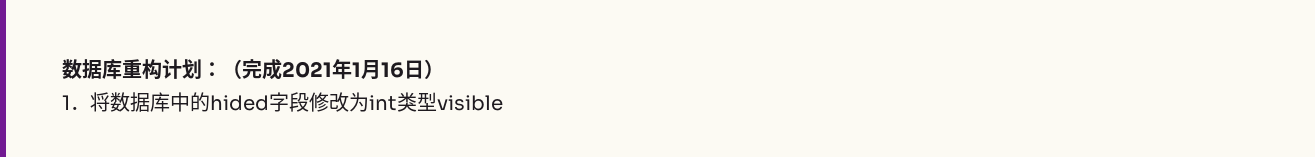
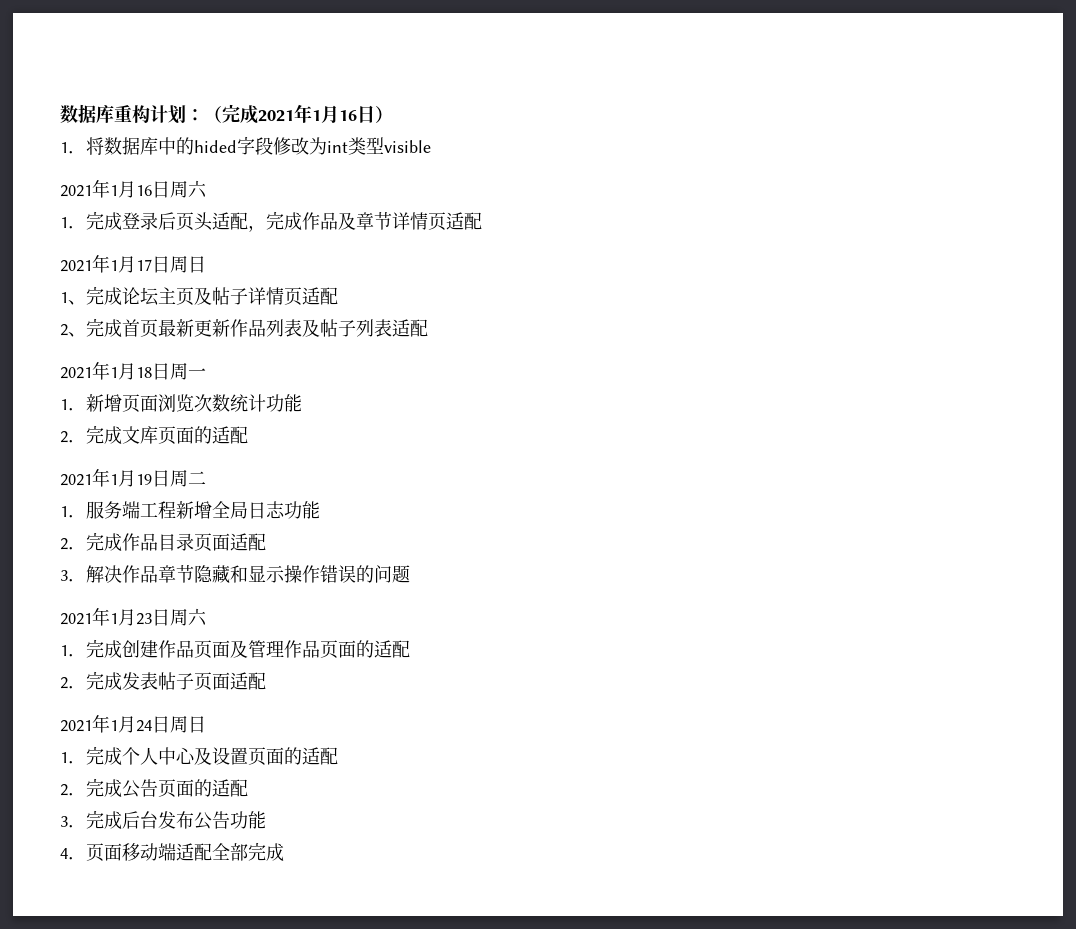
(503, 103) none -> [60,179,207,198] [60,211,482,232] [60,254,206,273] [60,286,338,306] [60,318,428,338] [60,361,206,380] [60,394,302,413] [60,425,248,445] [60,468,206,487] [60,501,320,519] [60,532,266,552] [60,565,410,583] [60,607,207,626] [60,639,410,659] [60,671,266,691] [60,714,206,733] [60,746,338,766] [60,778,248,798] [60,810,266,830] [60,842,284,862] // 2021年1月16日周六 // 1．完成登录后页头适配，完成作品及章节详情页适配 // 2021年1月17日周日 // 1、完成论坛主页及帖子详情页适配 // 2、完成首页最新更新作品列表及帖子列表适配 // 2021年1月18日周一 // 1．新增页面浏览次数统计功能 // 2．完成文库页面的适配 // 2021年1月19日周二 // 1．服务端工程新增全局日志功能 // 2．完成作品目录页面适配 // 3．解决作品章节隐藏和显示操作错误的问题 // 2021年1月23日周六 // 1．完成创建作品页面及管理作品页面的适配 // 2．完成发表帖子页面适配 // 2021年1月24日周日 // 1．完成个人中心及设置页面的适配 // 2．完成公告页面的适配 // 3．完成后台发布公告功能 // 4．页面移动端适配全部完成

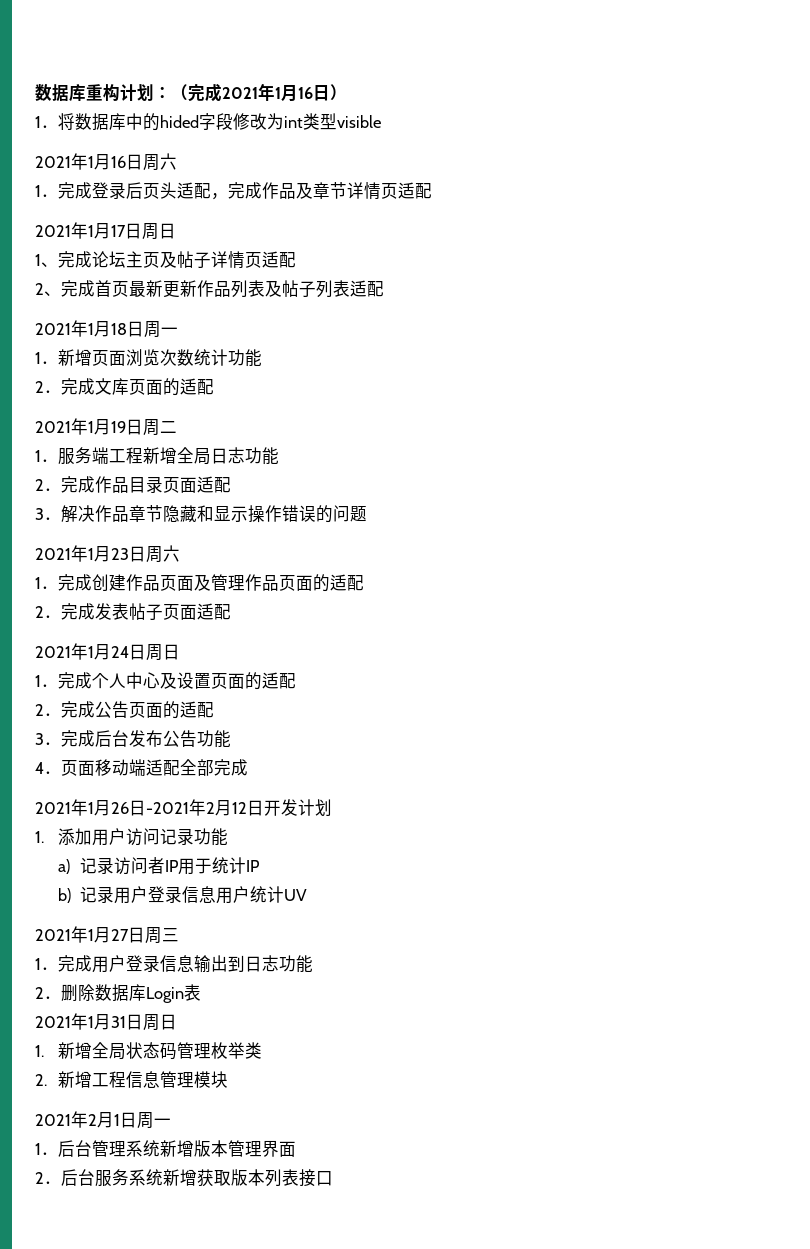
(284, 852) none -> [35,799,332,816] [35,828,228,846] [57,857,261,875] [57,886,308,904] [35,926,179,944] [35,955,313,973] [35,984,201,1003] [35,1013,177,1031] [35,1042,262,1060] [35,1071,228,1088] [35,1111,171,1129] [35,1140,296,1157] [35,1169,333,1187] // 2021年1月26日-2021年2月12日开发计划 // 1.添加用户访问记录功能 // a)记录访问者IP用于统计IP // b)记录用户登录信息用户统计UV // 2021年1月27日周三 // 1．完成用户登录信息输出到日志功能 // 2．删除数据库Login表 // 2021年1月31日周日 // 1.新增全局状态码管理枚举类 // 2.新增工程信息管理模块 // 2021年2月1日周一 // 1．后台管理系统新增版本管理界面 // 2．后台服务系统新增获取版本列表接口

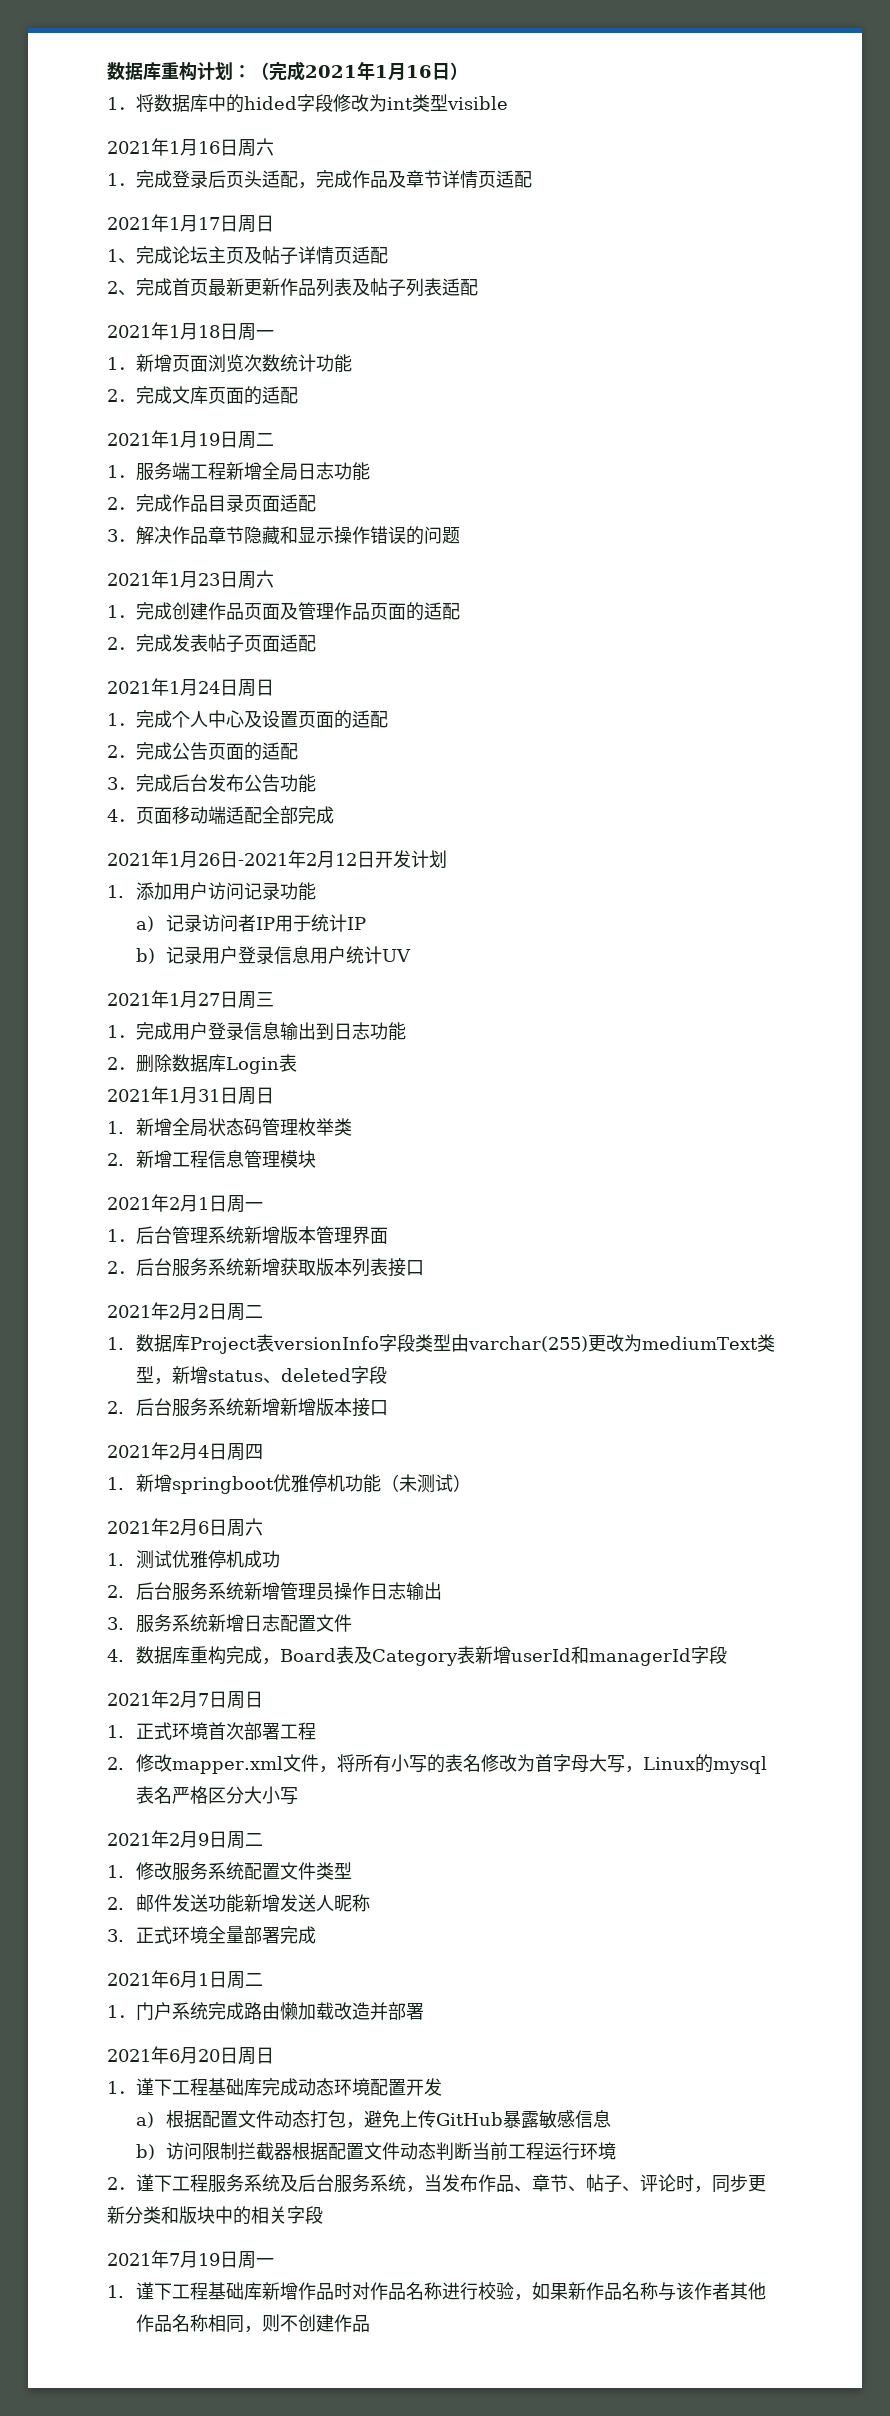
(333, 1178) none -> [107,1302,263,1321] [107,1334,776,1354] [136,1366,388,1385] [107,1398,389,1417] [107,1442,263,1461] [107,1474,472,1494] [107,1518,263,1537] [107,1550,281,1569] [107,1582,443,1601] [107,1614,353,1633] [107,1646,728,1666] [107,1690,263,1709] [107,1722,317,1740] [107,1754,768,1774] [136,1786,299,1805] [107,1830,263,1849] [107,1862,353,1881] [107,1894,371,1913] [107,1926,317,1944] [107,1970,263,1989] [107,2002,424,2020] [107,2046,274,2065] [107,2078,442,2096] [136,2110,611,2129] [136,2142,616,2160] [107,2174,766,2193] [107,2206,323,2225] [107,2250,274,2269] [107,2282,767,2301] [136,2314,371,2333] // 2021年2月2日周二 // 1.数据库Project表versionInfo字段类型由varchar(255)更改为mediumText类型，新增status、deleted字段 // 2.后台服务系统新增新增版本接口 // 2021年2月4日周四 // 1.新增springboot优雅停机功能（未测试） // 2021年2月6日周六 // 1.测试优雅停机成功 // 2.后台服务系统新增管理员操作日志输出 // 3.服务系统新增日志配置文件 // 4.数据库重构完成，Board表及Category表新增userId和managerId字段 // 2021年2月7日周日 // 1.正式环境首次部署工程 // 2.修改mapper.xml文件，将所有小写的表名修改为首字母大写，Linux的mysql表名严格区分大小写 // 2021年2月9日周二 // 1.修改服务系统配置文件类型 // 2.邮件发送功能新增发送人昵称 // 3.正式环境全量部署完成 // 2021年6月1日周二 // 1．门户系统完成路由懒加载改造并部署 // 2021年6月20日周日 // 1．谨下工程基础库完成动态环境配置开发 // a)根据配置文件动态打包，避免上传GitHub暴露敏感信息 // b)访问限制拦截器根据配置文件动态判断当前工程运行环境 // 2．谨下工程服务系统及后台服务系统，当发布作品、章节、帖子、评论时，同步更新分类和版块中的相关字段 // 2021年7月19日周一 // 1.谨下工程基础库新增作品时对作品名称进行校验，如果新作品名称与该作者其他作品名称相同，则不创建作品

